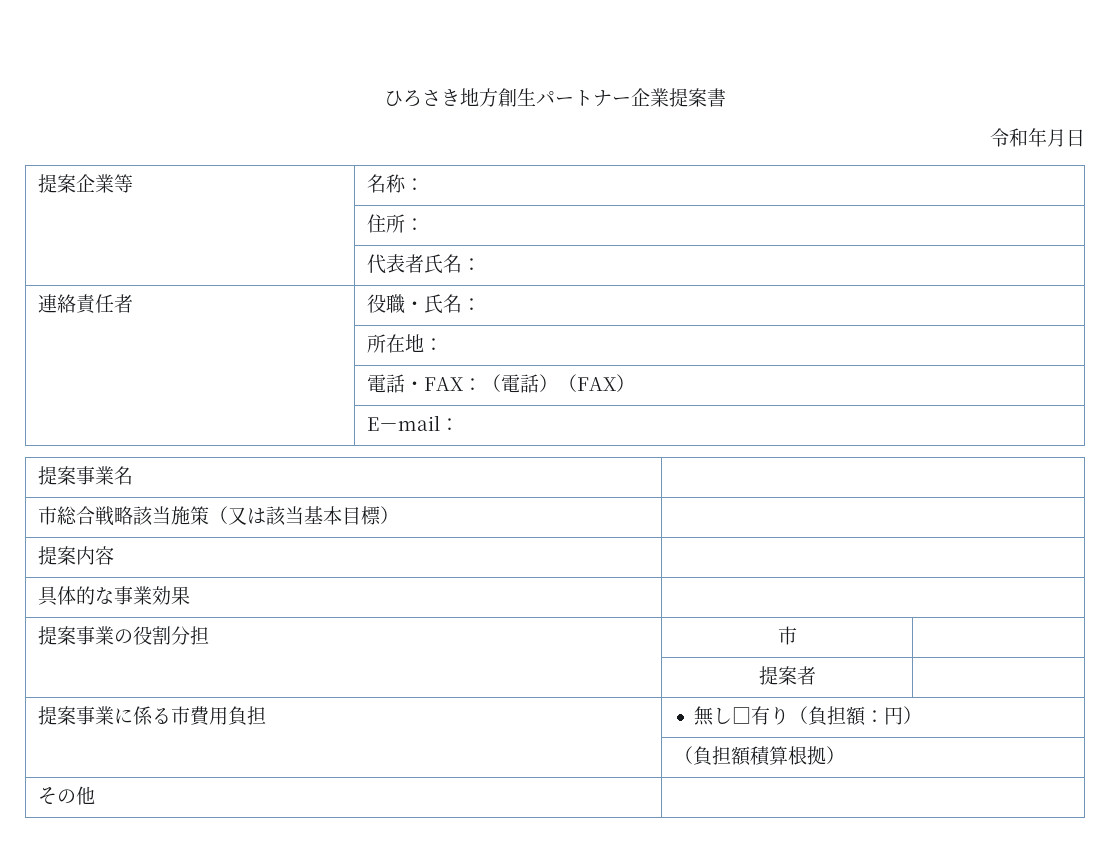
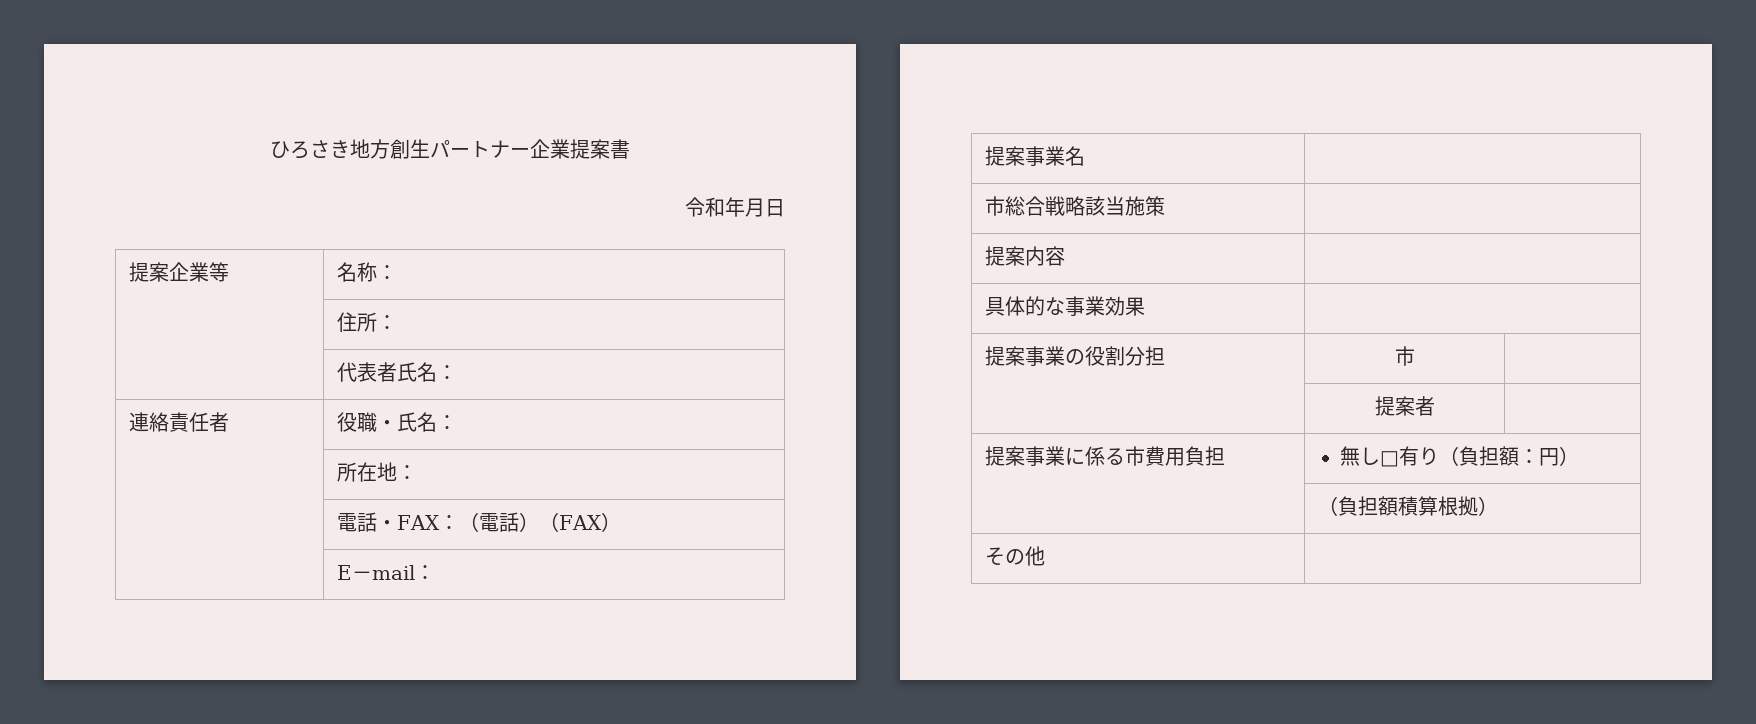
[208,506,399,526] （又は該当基本目標） -> (1166, 206) none

